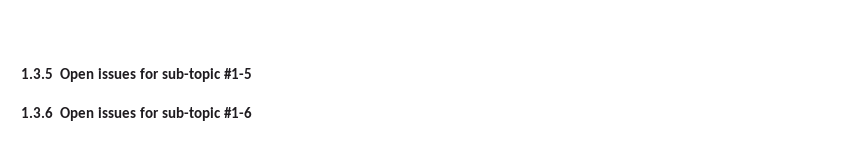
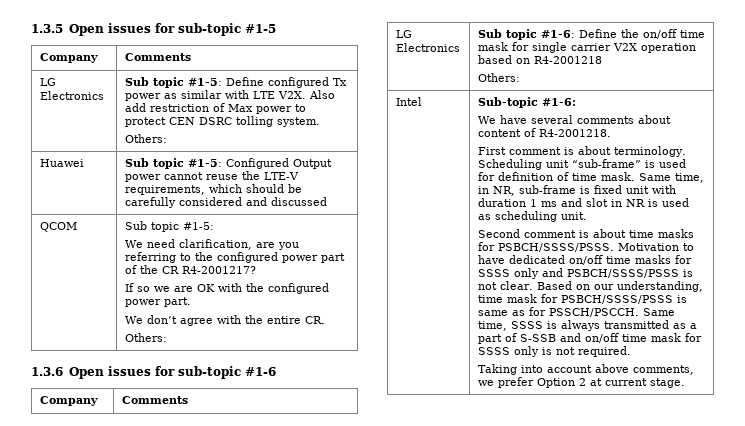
(253, 73) none -> [39,53,98,63] [124,53,191,61] [39,78,56,86] [39,91,104,100] [124,77,347,88] [124,90,335,101] [124,103,306,114] [124,116,320,127] [124,134,167,143] [39,159,84,167] [124,158,332,169] [124,171,299,182] [124,184,302,195] [124,197,327,208] [39,222,77,232] [124,221,214,232] [124,239,299,250] [124,252,345,263] [124,265,256,274] [124,283,329,294] [124,297,191,307] [124,315,325,326] [124,333,167,342] // Company | Comments // LG Electronics | Sub topic #1-5: Define configured Tx power as similar with LTE V2X. Also add restriction of Max power to protect CEN DSRC tolling system. // Others: // Huawei | Sub topic #1-5: Configured Output power cannot reuse the LTE-V requirements, which should be carefully considered and discussed // QCOM | Sub topic #1-5: // We need clarification, are you referring to the configured power part of the CR R4-2001217? // If so we are OK with the configured power part. // We don’t agree with the entire CR. // Others:
(253, 112) none -> [39,396,98,406] [121,396,188,404] [395,30,412,38] [395,43,460,52] [477,29,705,40] [477,42,696,53] [477,55,602,64] [477,73,520,82] [395,97,422,106] [477,97,576,108] [477,115,671,124] [477,128,611,137] [477,146,686,157] [477,159,686,170] [477,172,704,183] [477,185,676,196] [477,198,689,207] [477,211,587,222] [477,229,694,238] [477,242,694,252] [477,255,692,265] [477,268,693,279] [477,281,703,292] [477,294,687,304] [477,307,675,317] [477,320,697,331] [477,333,702,344] [477,346,631,357] [477,364,694,375] [477,377,685,388] // Company | Comments // LG Electronics | Sub topic #1-6: Define the on/off time mask for single carrier V2X operation based on R4-2001218 // Others: // Intel | Sub-topic #1-6: // We have several comments about content of R4-2001218. // First comment is about terminology. Scheduling unit “sub-frame” is used for definition of time mask. Same time, in NR, sub-frame is fixed unit with duration 1 ms and slot in NR is used as scheduling unit. // Second comment is about time masks for PSBCH/SSSS/PSSS. Motivation to have dedicated on/off time masks for SSSS only and PSBCH/SSSS/PSSS is not clear. Based on our understanding, time mask for PSBCH/SSSS/PSSS is same as for PSSCH/PSCCH. Same time, SSSS is always transmitted as a part of S-SSB and on/off time mask for SSSS only is not required. // Taking into account above comments, we prefer Option 2 at current stage.

